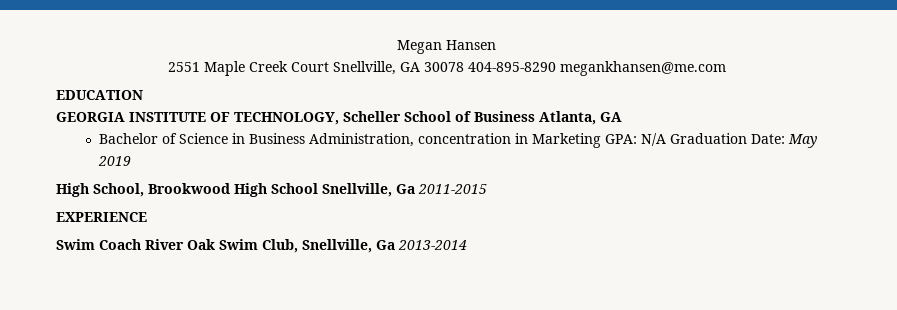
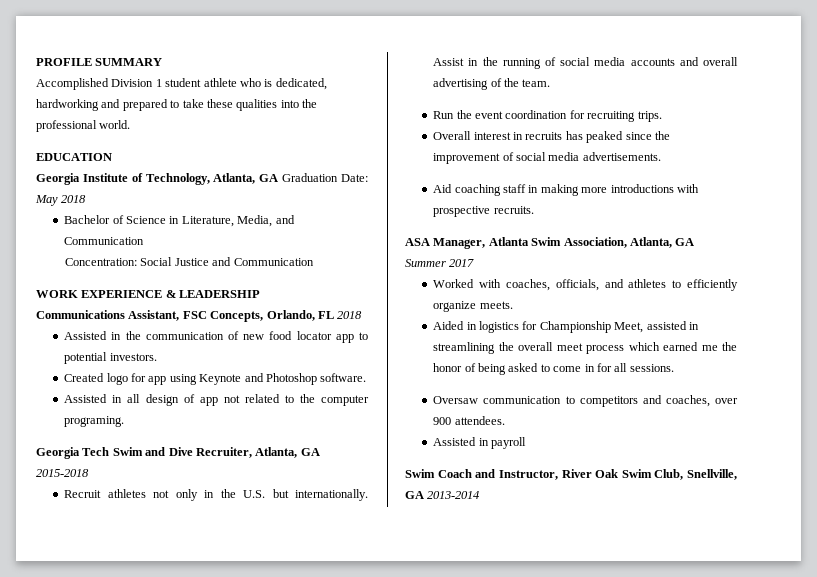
[397,40,496,54] [167,61,726,76] [56,90,143,100] [56,111,622,125] [98,133,817,148] [97,156,131,166] [56,183,487,197] [56,212,147,222] Megan Hansen // 2551 Maple Creek Court Snellville, GA 30078 404-895-8290 megankhansen@me.com // EDUCATION // GEORGIA INSTITUTE OF TECHNOLOGY, Scheller School of Business Atlanta, GA // Bachelor of Science in Business Administration, concentration in Marketing GPA: N/A Graduation Date: May 2019 // High School, Brookwood High School Snellville, Ga 2011-2015 // EXPERIENCE -> [36,58,163,66] [36,78,327,90] [36,99,317,111] [36,120,131,132] [36,153,112,161] [36,173,368,185] [35,195,87,206] [64,215,295,227] [64,237,145,245] [65,257,314,266] [36,290,261,298] [36,310,363,322] [64,331,368,343] [64,352,157,364] [64,373,367,385] [64,394,369,406] [64,416,125,427] [36,447,320,459] [36,469,89,477] [64,489,368,501] [433,57,738,69] [433,78,551,90] [433,110,662,122] [433,131,670,143] [433,152,661,164] [433,184,699,196] [433,206,534,217] [405,237,695,249] [405,259,475,267] [433,279,738,291] [433,301,513,312] [433,321,699,333] [433,342,737,354] [433,363,674,375] [433,395,738,407] [433,416,505,425] [433,437,527,449] PROFILE SUMMARY // Accomplished Division 1 student athlete who is dedicated, hardworking and prepared to take these qualities into the professional world. // EDUCATION // Georgia Institute of Technology, Atlanta, GA Graduation Date: May 2018 // Bachelor of Science in Literature, Media, and Communication // Concentration: Social Justice and Communication // WORK EXPERIENCE & LEADERSHIP // Communications Assistant, FSC Concepts, Orlando, FL 2018 // Assisted in the communication of new food locator app to potential investors. // Created logo for app using Keynote and Photoshop software. // Assisted in all design of app not related to the computer programing. // Georgia Tech Swim and Dive Recruiter, Atlanta, GA 2015-2018 // Recruit athletes not only in the U.S. but internationally. Assist in the running of social media accounts and overall advertising of the team. // Run the event coordination for recruiting trips. // Overall interest in recruits has peaked since the improvement of social media advertisements. // Aid coaching staff in making more introductions with prospective recruits. // ASA Manager, Atlanta Swim Association, Atlanta, GA Summer 2017 // Worked with coaches, officials, and athletes to efficiently organize meets. // Aided in logistics for Championship Meet, assisted in streamlining the overall meet process which earned me the honor of being asked to come in for all sessions. // Oversaw communication to competitors and coaches, over 900 attendees. // Assisted in payroll
(141, 244) none -> [475,469,558,480] and Instructor,
[376,240,395,250] Ga -> [405,491,424,499] GA

